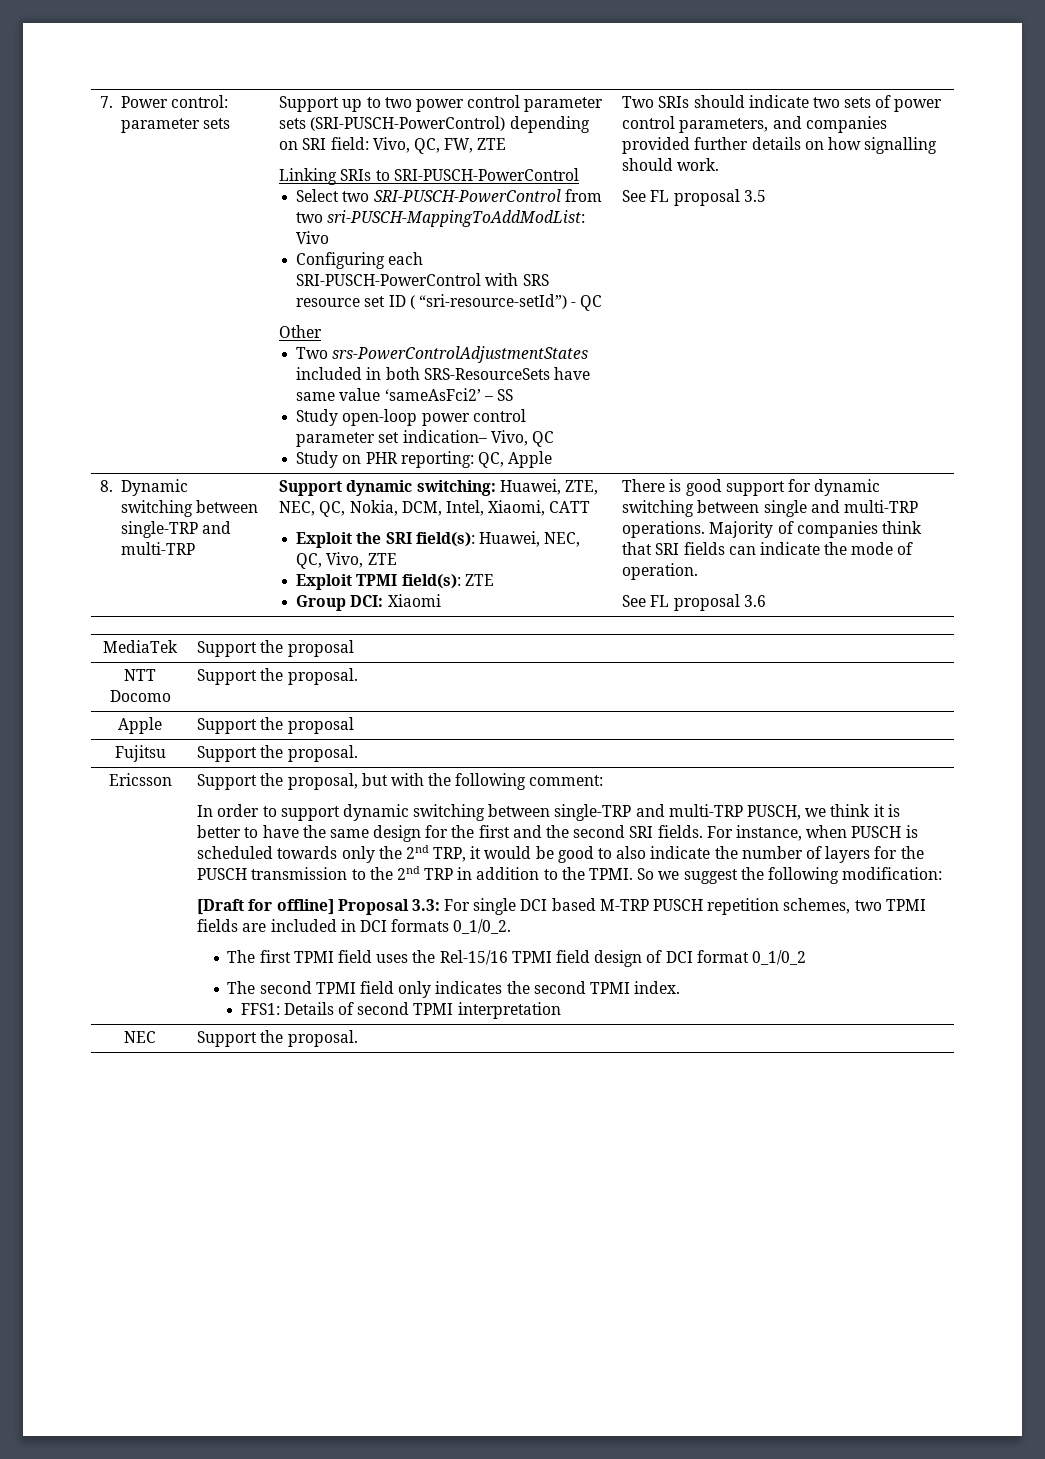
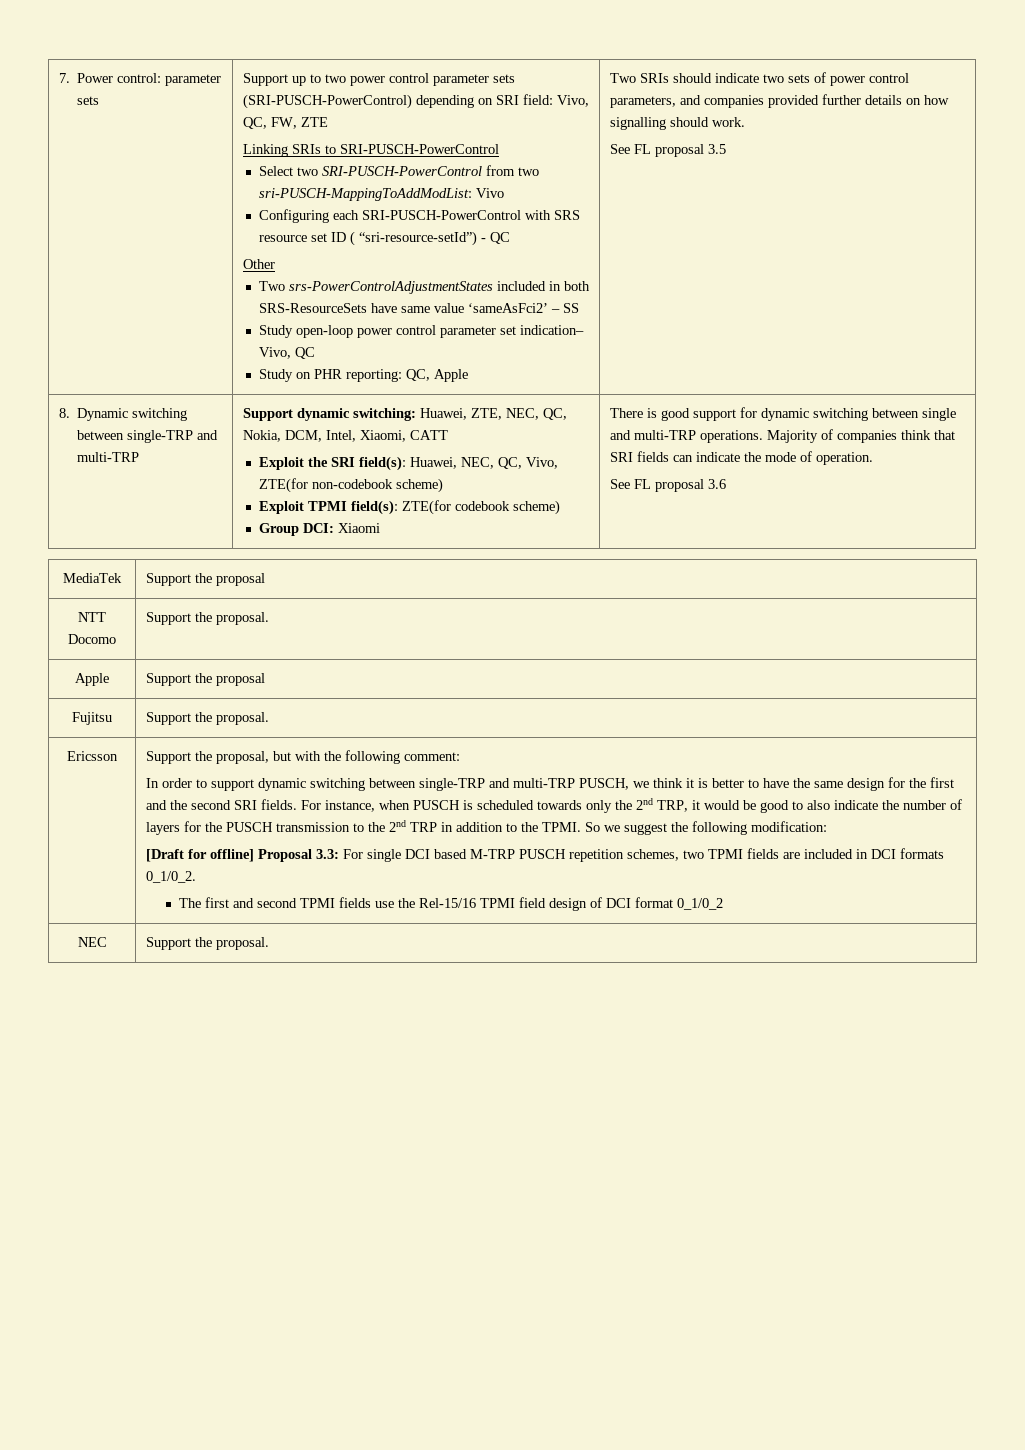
[367,553,397,565] ZTE -> [258,478,443,493] ZTE(for non-codebook scheme)
[464,574,494,586] ZTE -> [401,500,560,515] ZTE(for codebook scheme)
[293,950,409,963] TPMI field uses -> [232,897,394,908] and second TPMI fields use
[227,981,681,998] [240,1002,561,1019] // The second TPMI field only indicates the second TPMI index. // FFS1: Details of second TPMI interpretation -> (723, 904) none

